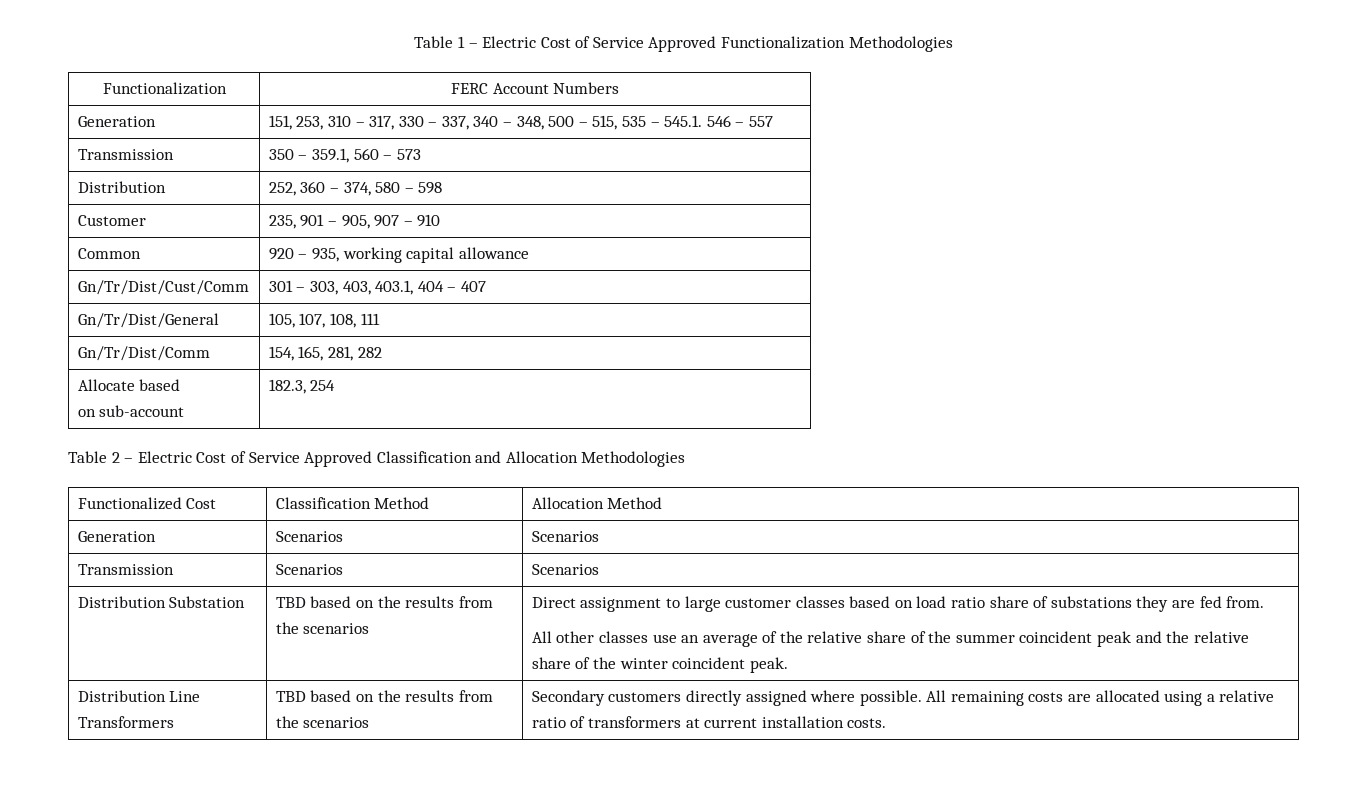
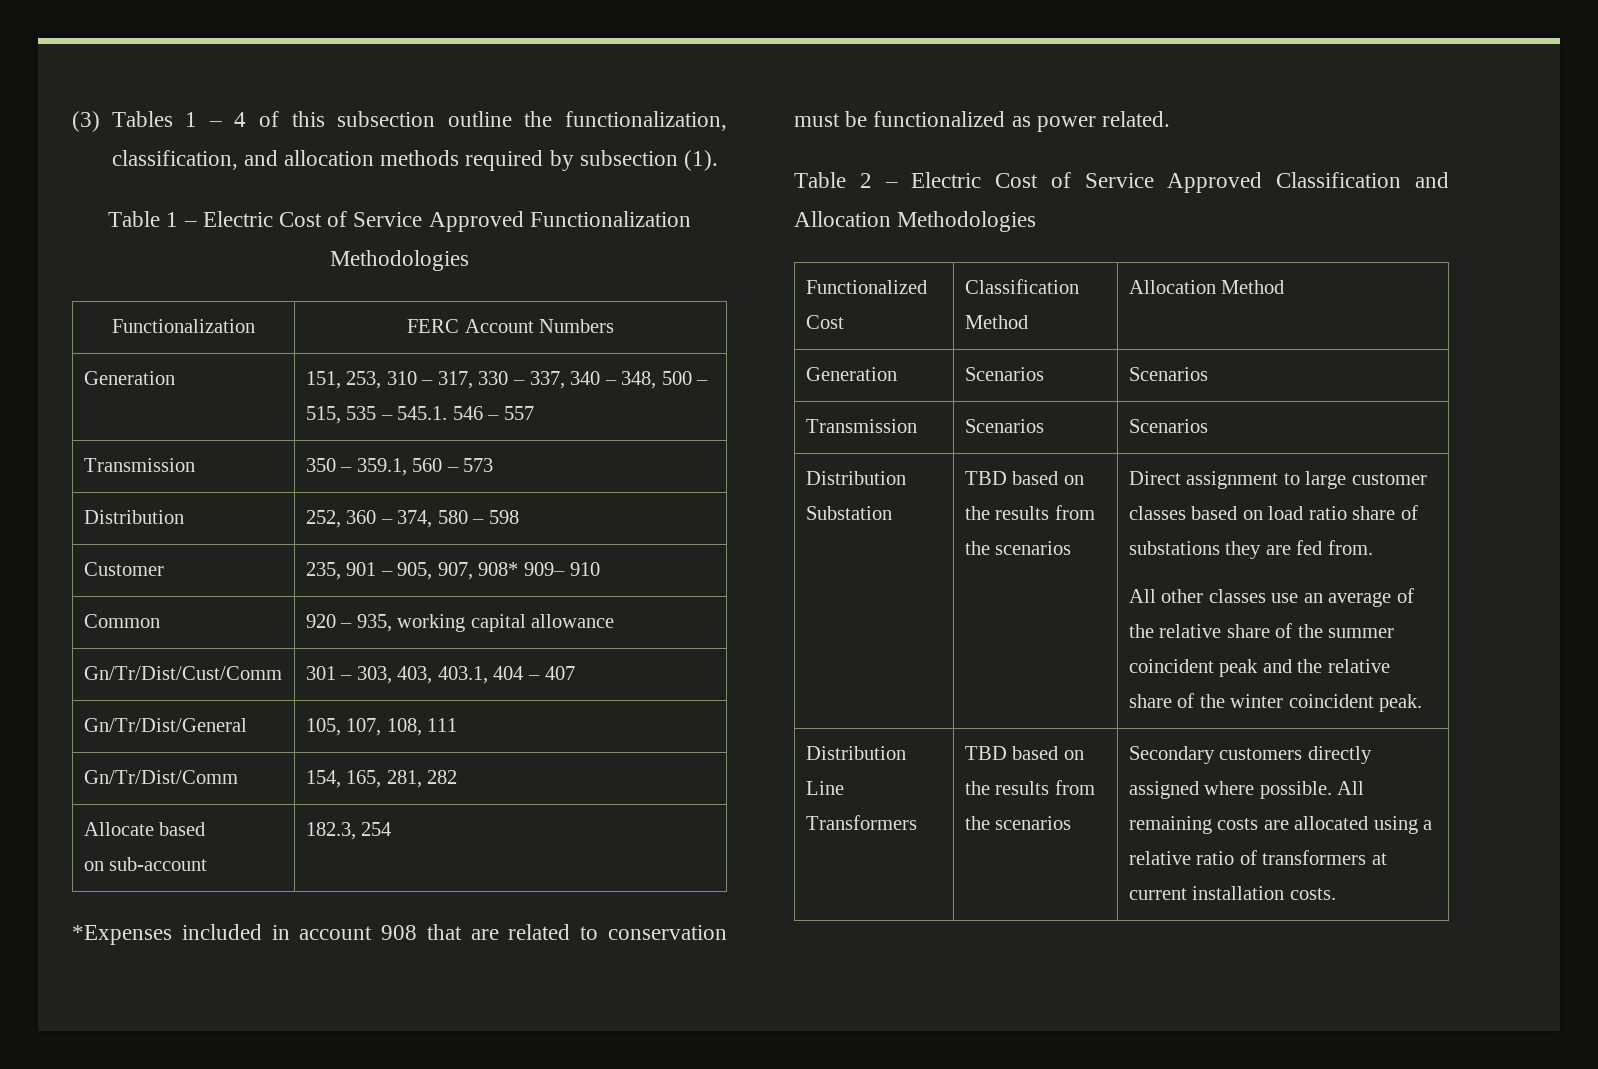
(414, 42) none -> [72,111,727,132] [111,150,718,171] (3) Tables 1 – 4 of this subsection outline the functionalization, classification, and allocation methods required by subsection (1). //
[374,215,413,227] 907 – -> [437,562,565,580] 907, 908* 909–
(336, 385) none -> [72,924,727,945] [794,111,1171,132] // *Expenses included in account 908 that are related to conservation must be functionalized as power related.

